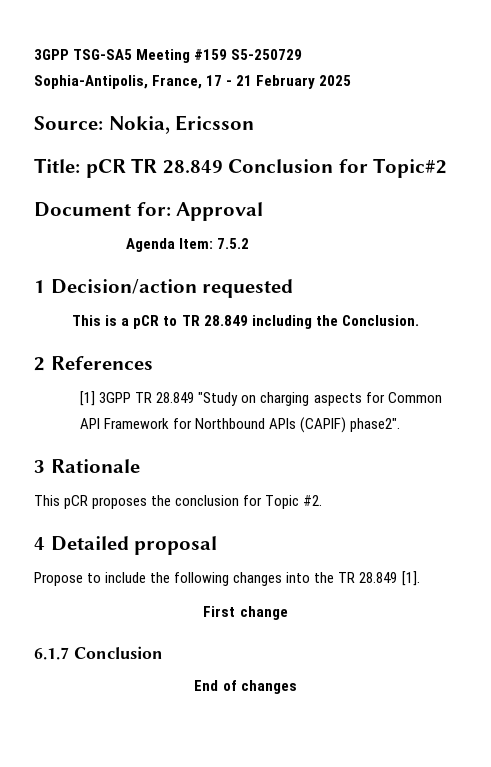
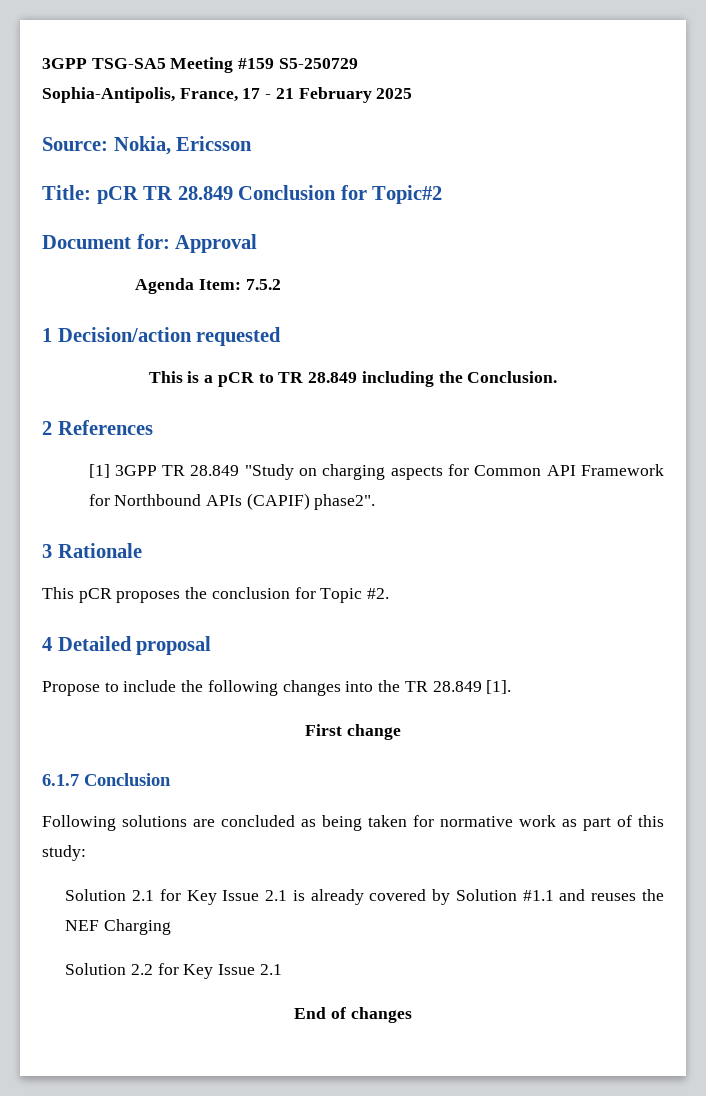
(163, 652) none -> [42,815,664,831] [42,845,86,861] [65,889,665,905] [65,919,171,935] [65,963,282,979] // Following solutions are concluded as being taken for normative work as part of this study: // Solution 2.1 for Key Issue 2.1 is already covered by Solution #1.1 and reuses the NEF Charging // Solution 2.2 for Key Issue 2.1

